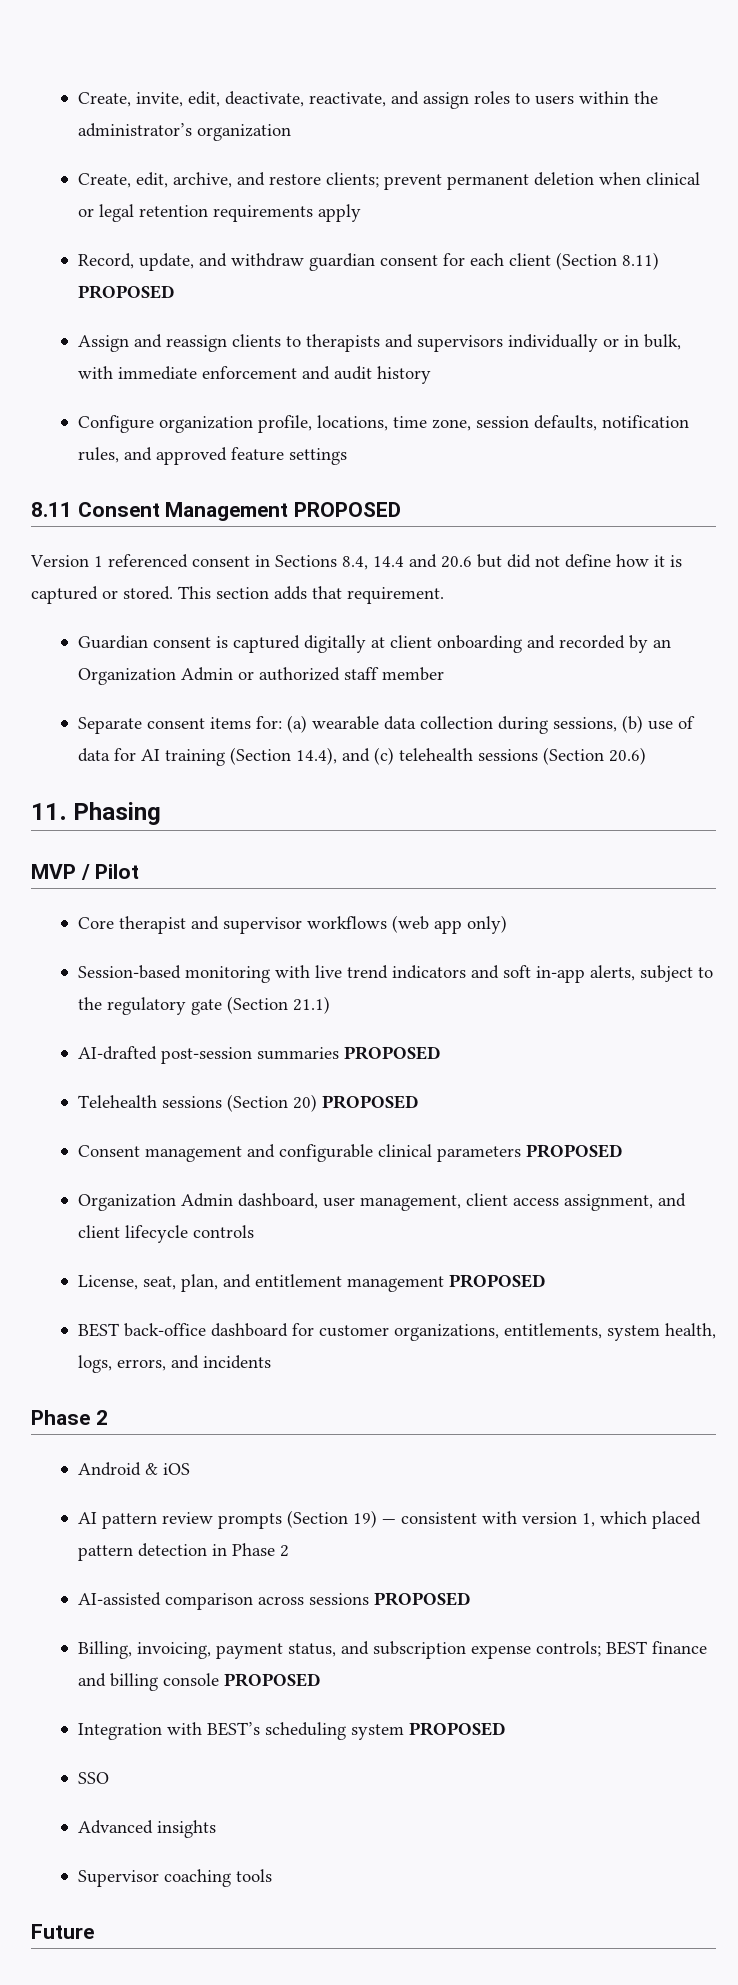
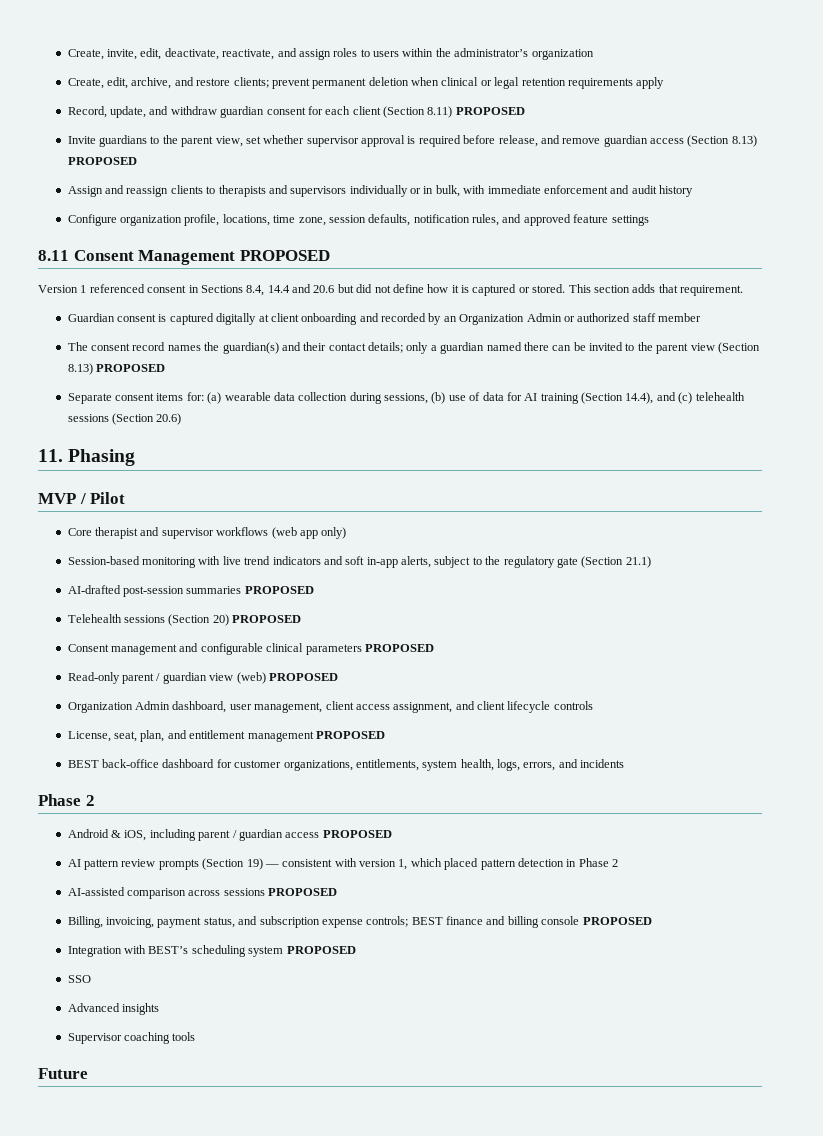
(175, 292) none -> [67,135,757,147] [67,157,137,165] // Invite guardians to the parent view, set whether supervisor approval is required before release, and remove guardian access (Section 8.13) PROPOSED
(444, 674) none -> [67,342,760,354] [67,363,166,375] // The consent record names the guardian(s) and their contact details; only a guardian named there can be invited to the parent view (Section 8.13) PROPOSED
(623, 1151) none -> [67,672,338,684] // Read-only parent / guardian view (web) PROPOSED
[162,1463,190,1475] iOS -> [124,829,392,841] iOS, including parent / guardian access PROPOSED

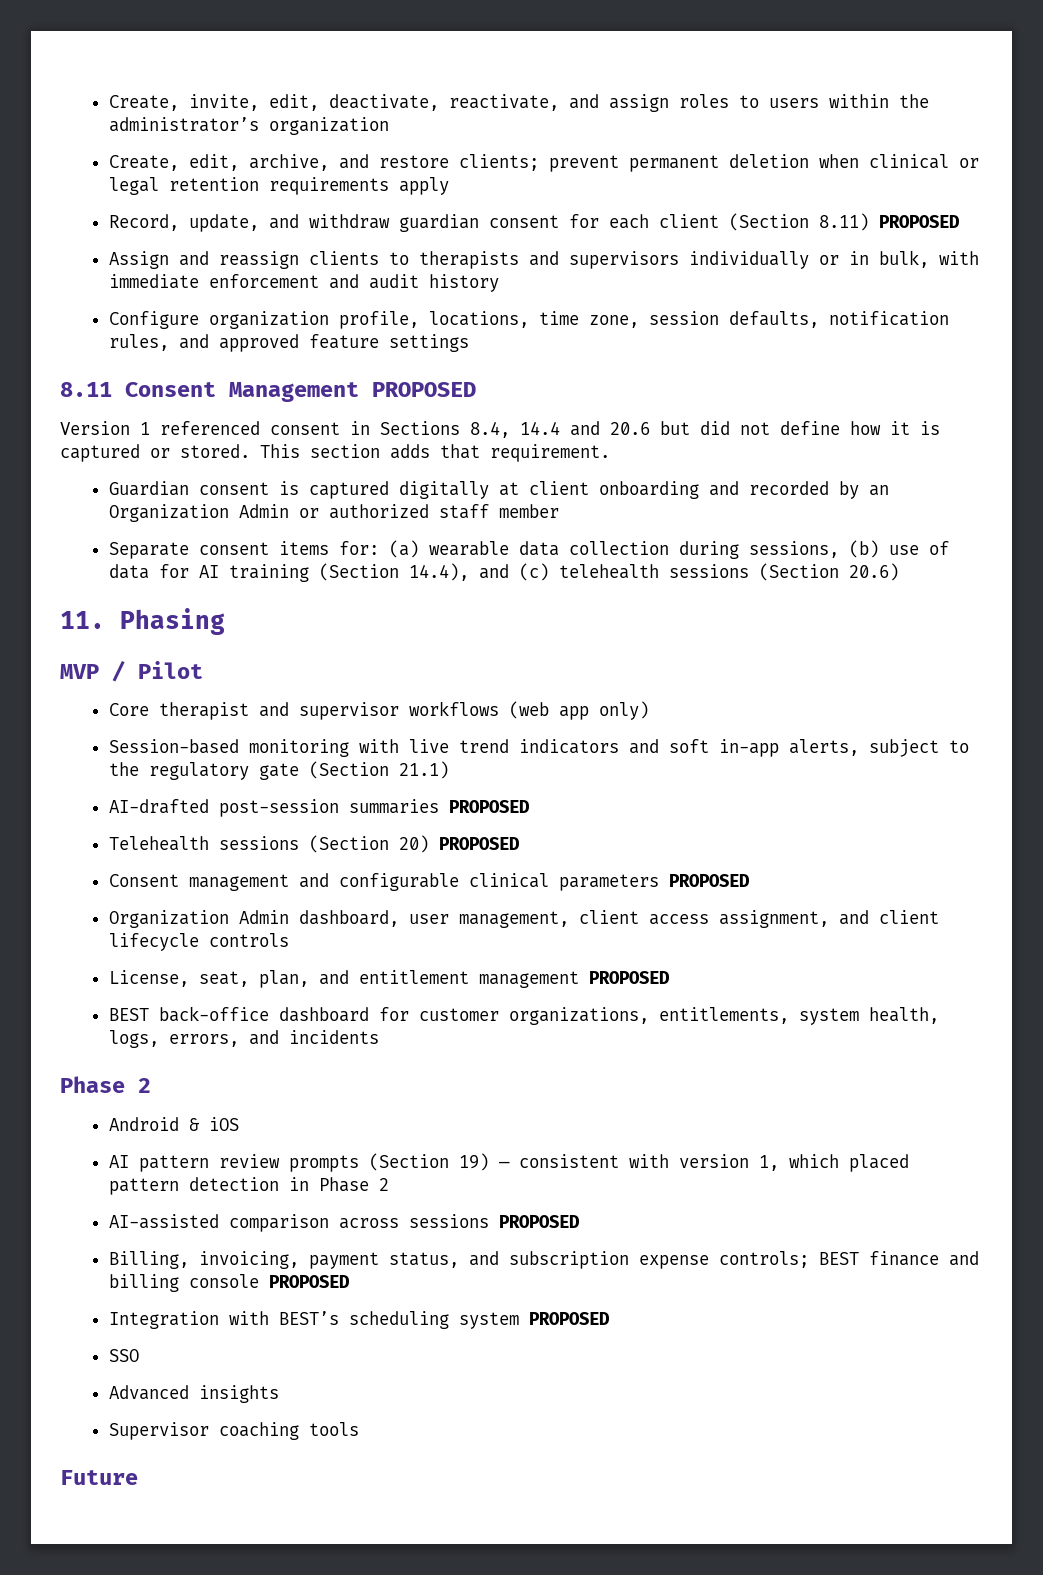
[67,135,757,147] [67,157,137,165] // Invite guardians to the parent view, set whether supervisor approval is required before release, and remove guardian access (Section 8.13) PROPOSED -> (960, 221) none
[67,342,760,354] [67,363,166,375] // The consent record names the guardian(s) and their contact details; only a guardian named there can be invited to the parent view (Section 8.13) PROPOSED -> (559, 511) none
[67,672,338,684] // Read-only parent / guardian view (web) PROPOSED -> (750, 880) none
[124,829,392,841] iOS, including parent / guardian access PROPOSED -> [208,1117,239,1131] iOS

